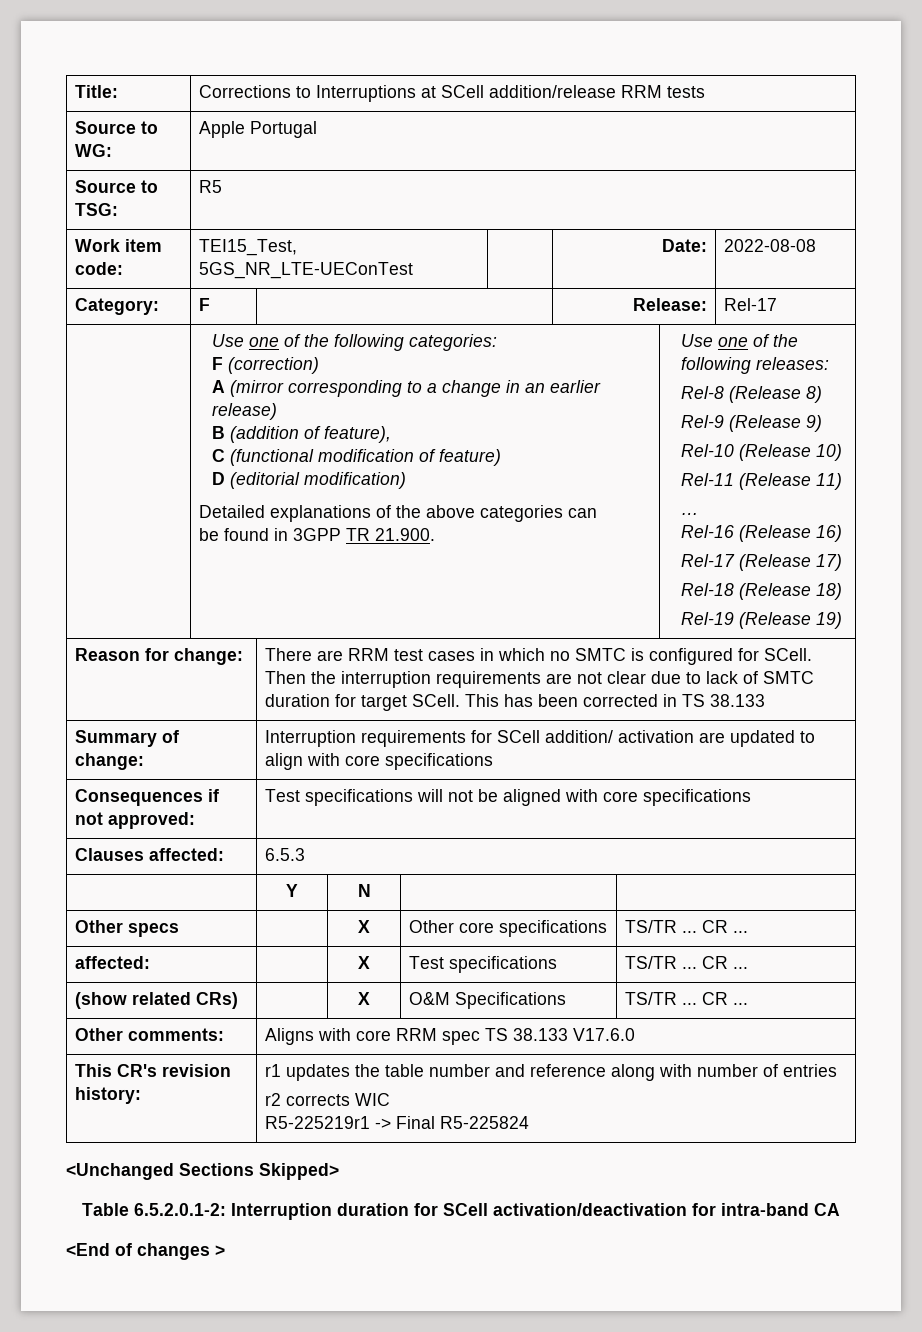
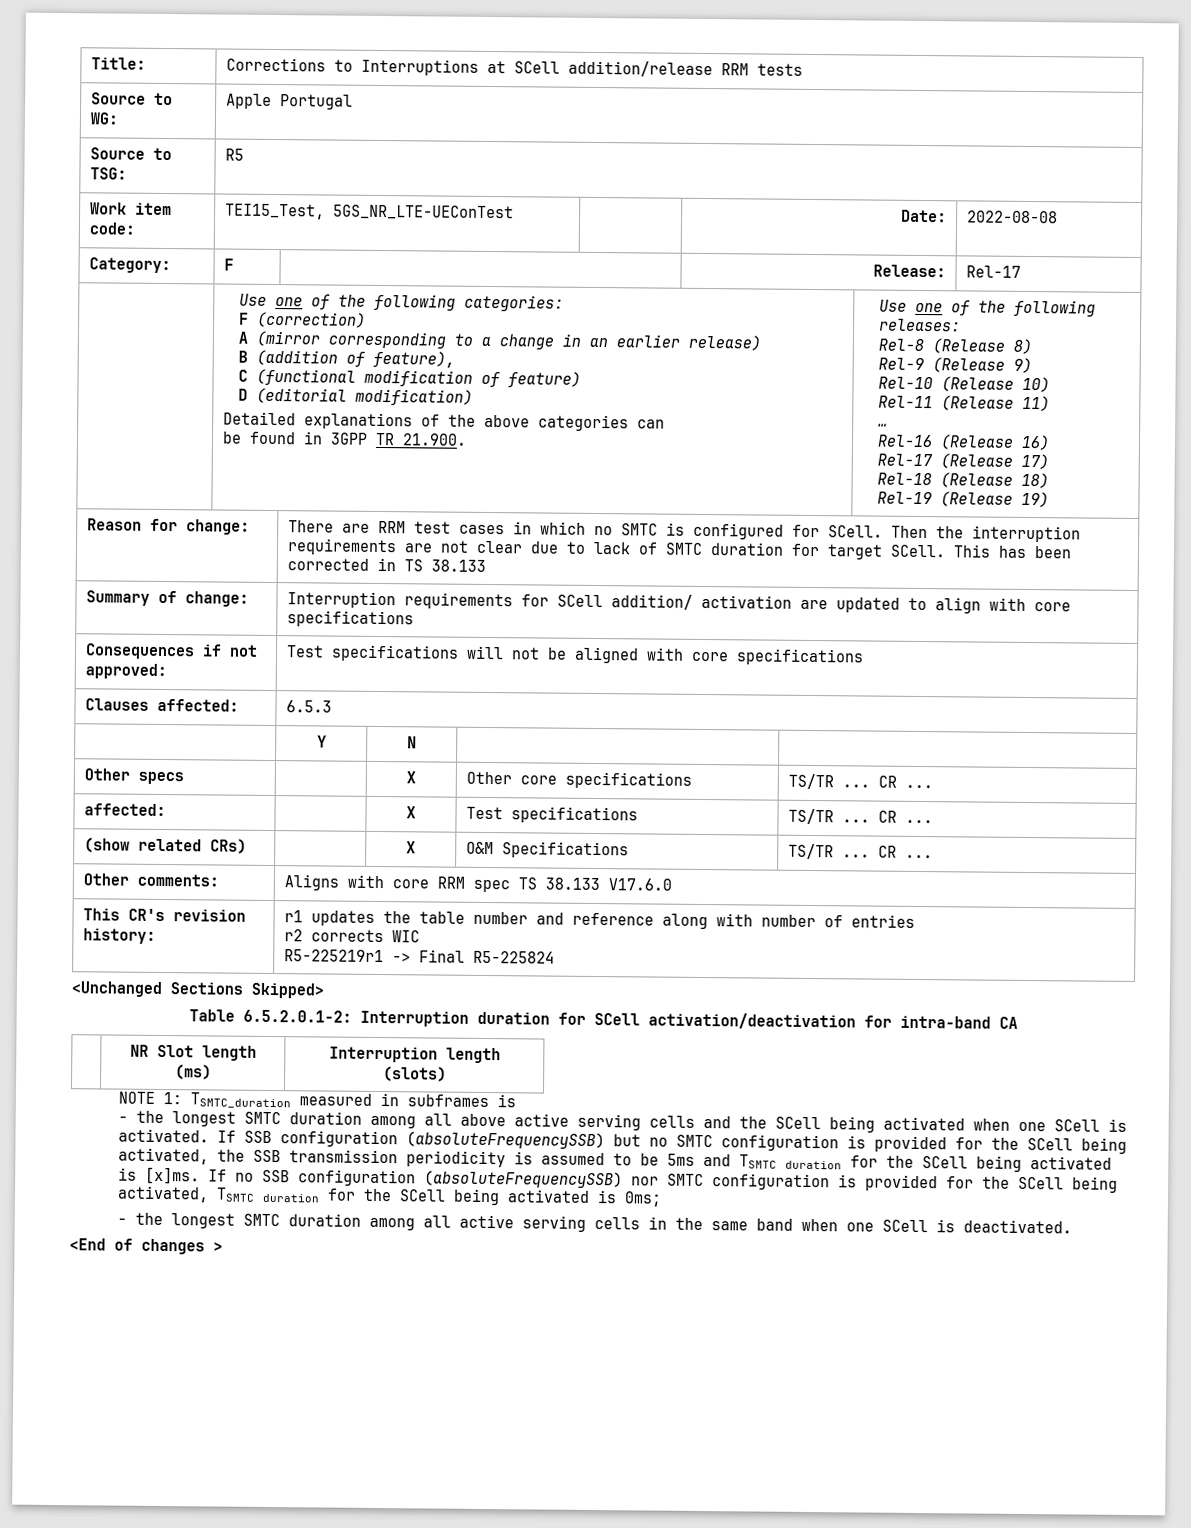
(840, 1209) none -> [129,1044,257,1061] [174,1064,212,1080] [328,1046,501,1064] [382,1066,447,1082] [117,1091,516,1109] [117,1110,1127,1133] [117,1128,1127,1154] [117,1147,1112,1172] [117,1166,1118,1193] [116,1185,662,1207] [116,1212,1072,1234] // | NR Slot length (ms) | Interruption length (slots) // NOTE 1: TSMTC_duration measured in subframes is // - the longest SMTC duration among all above active serving cells and the SCell being activated when one SCell is activated. If SSB configuration (absoluteFrequencySSB) but no SMTC configuration is provided for the SCell being activated, the SSB transmission periodicity is assumed to be 5ms and TSMTC duration for the SCell being activated is [x]ms. If no SSB configuration (absoluteFrequencySSB) nor SMTC configuration is provided for the SCell being activated, TSMTC duration for the SCell being activated is 0ms; // - the longest SMTC duration among all active serving cells in the same band when one SCell is deactivated.

